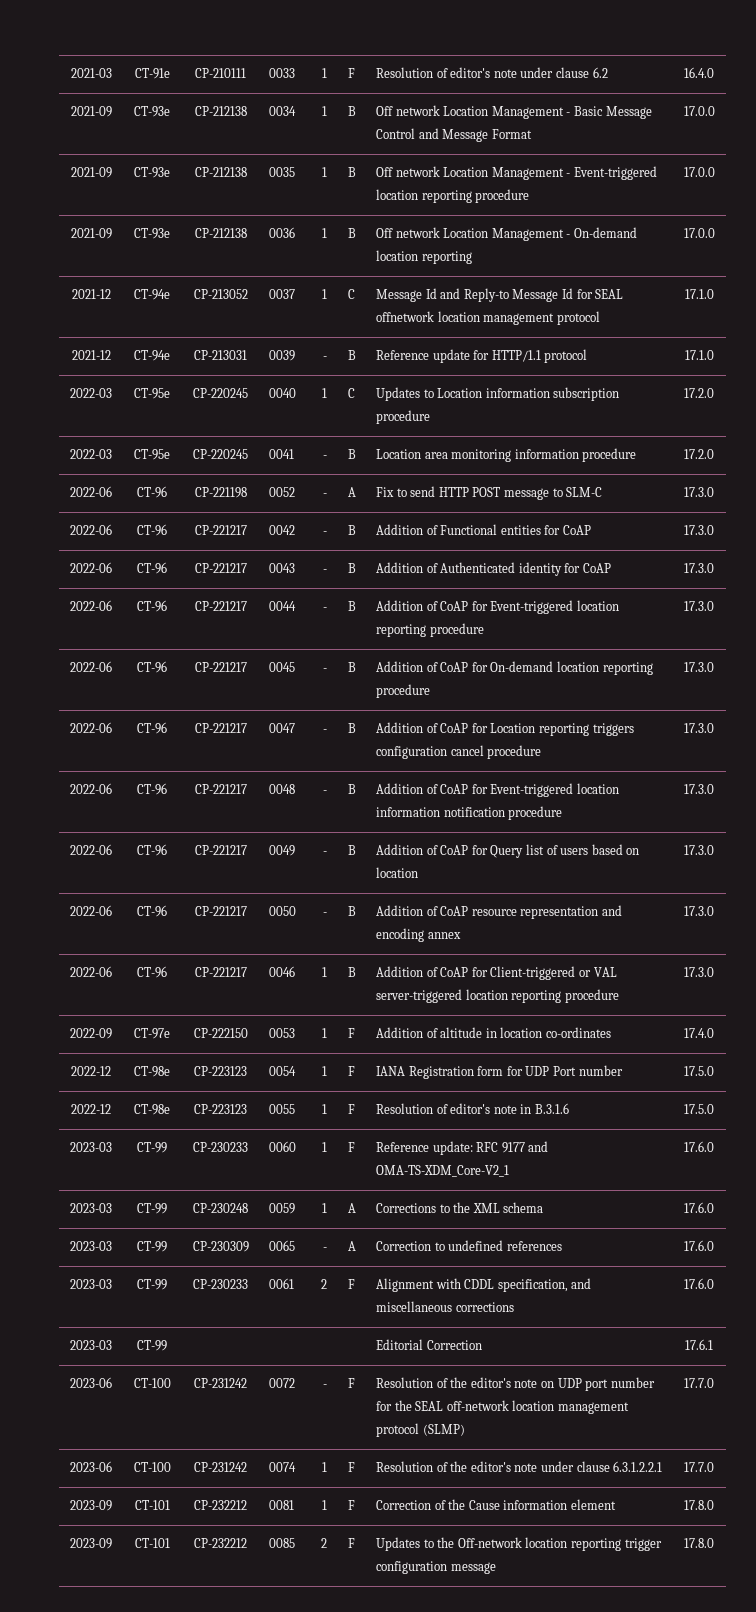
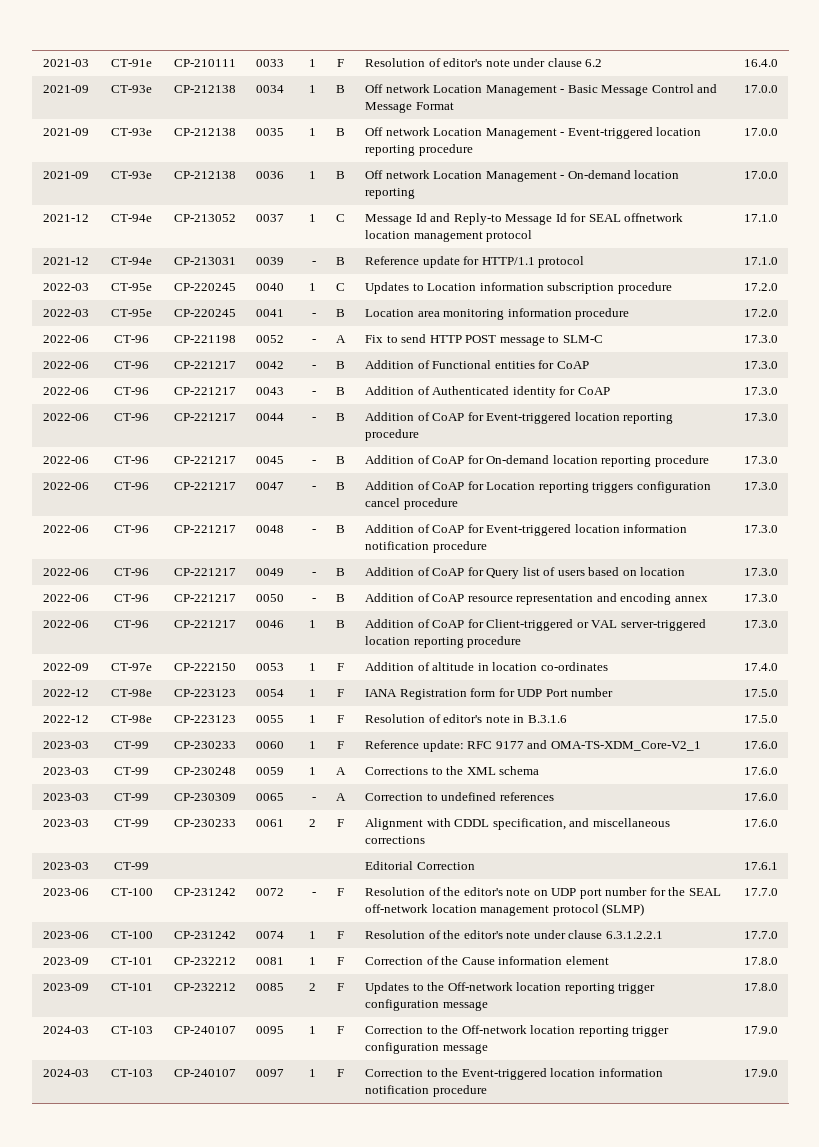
(714, 1543) none -> [43,1026,89,1034] [110,1026,153,1034] [174,1026,236,1034] [256,1026,285,1034] [308,1026,316,1034] [337,1026,344,1034] [365,1025,670,1037] [365,1042,488,1054] [743,1026,778,1034] [43,1069,89,1077] [110,1069,153,1077] [174,1069,236,1077] [256,1069,285,1077] [308,1069,316,1077] [337,1069,344,1077] [365,1068,663,1080] [365,1085,487,1097] [743,1069,778,1077] // 2024-03 | CT-103 | CP-240107 | 0095 | 1 | F | Correction to the Off-network location reporting trigger configuration message | 17.9.0 // 2024-03 | CT-103 | CP-240107 | 0097 | 1 | F | Correction to the Event-triggered location information notification procedure | 17.9.0

